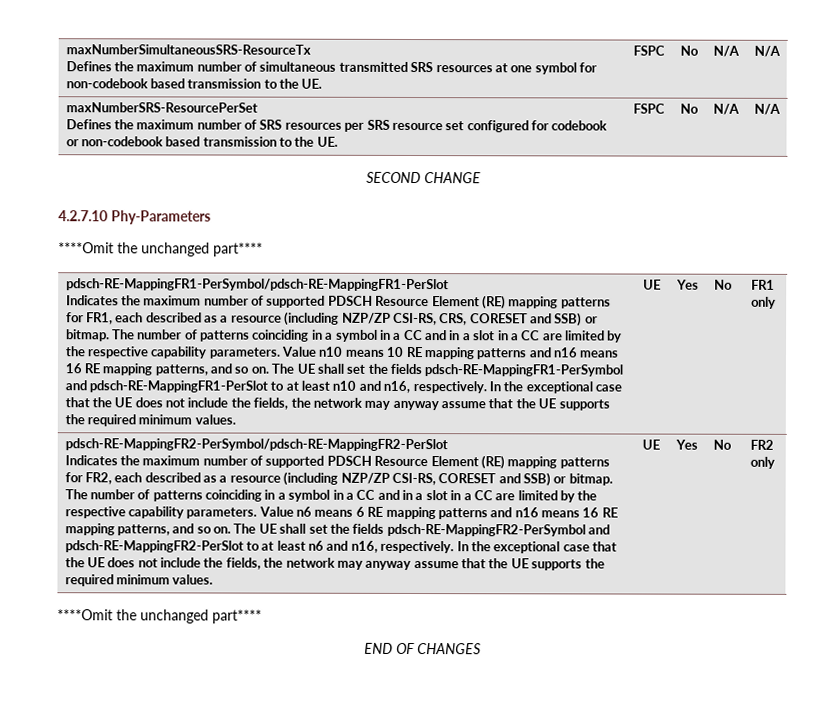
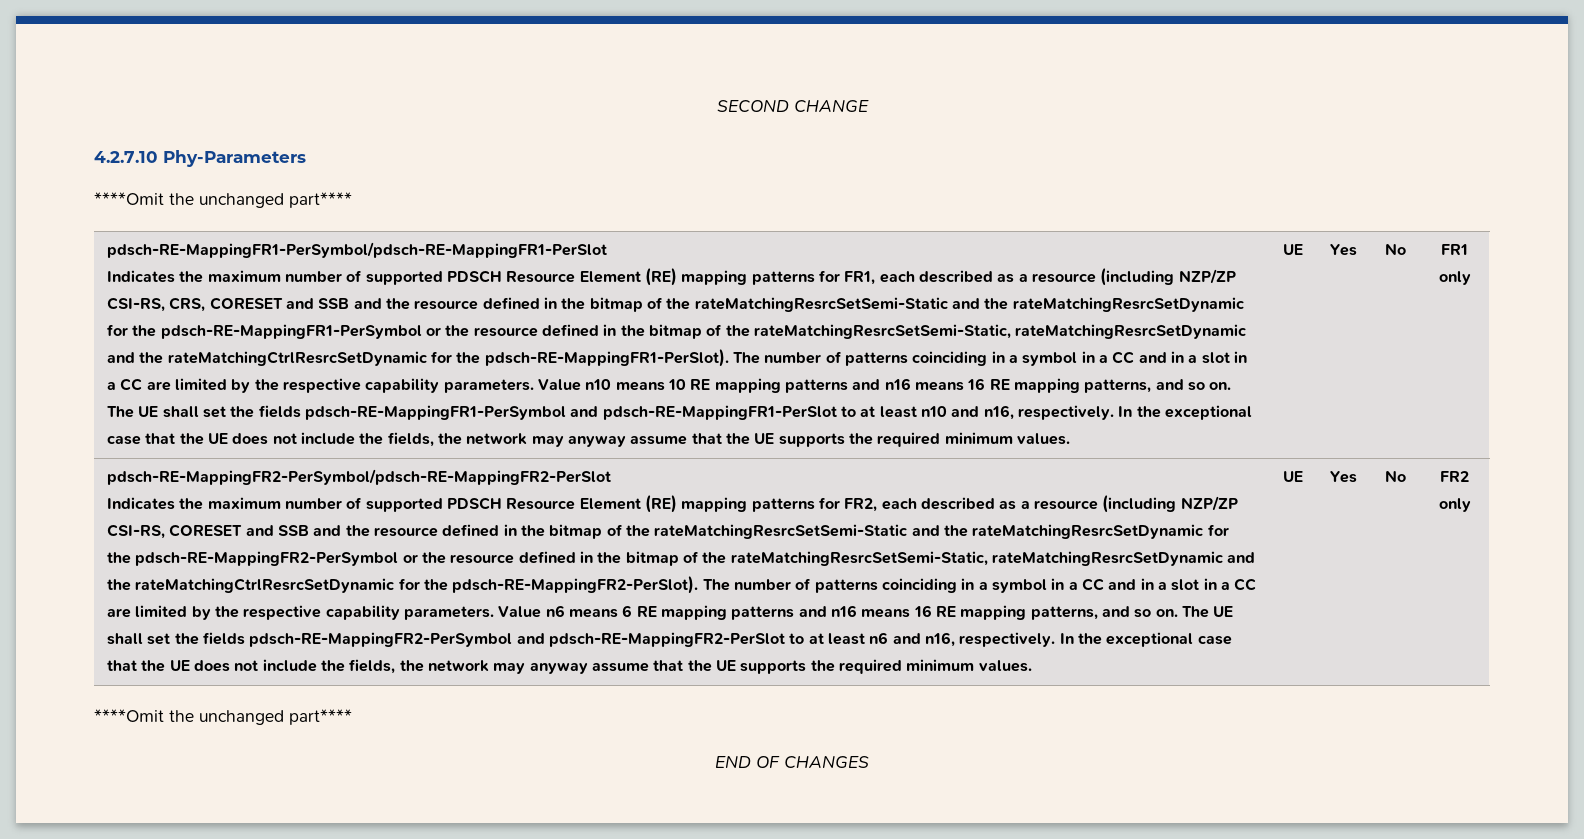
[65,44,311,55] [65,61,598,75] [65,78,323,89] [632,45,665,56] [679,45,699,56] [712,45,740,57] [753,45,781,57] [65,102,258,113] [65,119,608,133] [65,136,338,147] [632,103,665,114] [679,103,699,114] [712,103,740,115] [753,103,781,115] maxNumberSimultaneousSRS-ResourceTx // Defines the maximum number of simultaneous transmitted SRS resources at one symbol for non-codebook based transmission to the UE. | FSPC | No | N/A | N/A // maxNumberSRS-ResourcePerSet // Defines the maximum number of SRS resources per SRS resource set configured for codebook or non-codebook based transmission to the UE. | FSPC | No | N/A | N/A // -> (716, 106) none
[554,312,598,327] [65,329,110,342] SSB) or bitmap. -> [318,297,1245,312] [107,324,1248,339] [107,349,729,367] SSB and the resource defined in the bitmap of the rateMatchingResrcSetSemi-Static and the rateMatchingResrcSetDynamic for the pdsch-RE-MappingFR1-PerSymbol or the resource defined in the bitmap of the rateMatchingResrcSetSemi-Static, rateMatchingResrcSetDynamic and the rateMatchingCtrlResrcSetDynamic for the pdsch-RE-MappingFR1-PerSlot).
[523,472,613,487] SSB) or bitmap. -> [278,524,1229,539] [107,551,1256,566] [107,576,699,594] SSB and the resource defined in the bitmap of the rateMatchingResrcSetSemi-Static and the rateMatchingResrcSetDynamic for the pdsch-RE-MappingFR2-PerSymbol or the resource defined in the bitmap of the rateMatchingResrcSetSemi-Static, rateMatchingResrcSetDynamic and the rateMatchingCtrlResrcSetDynamic for the pdsch-RE-MappingFR2-PerSlot).

